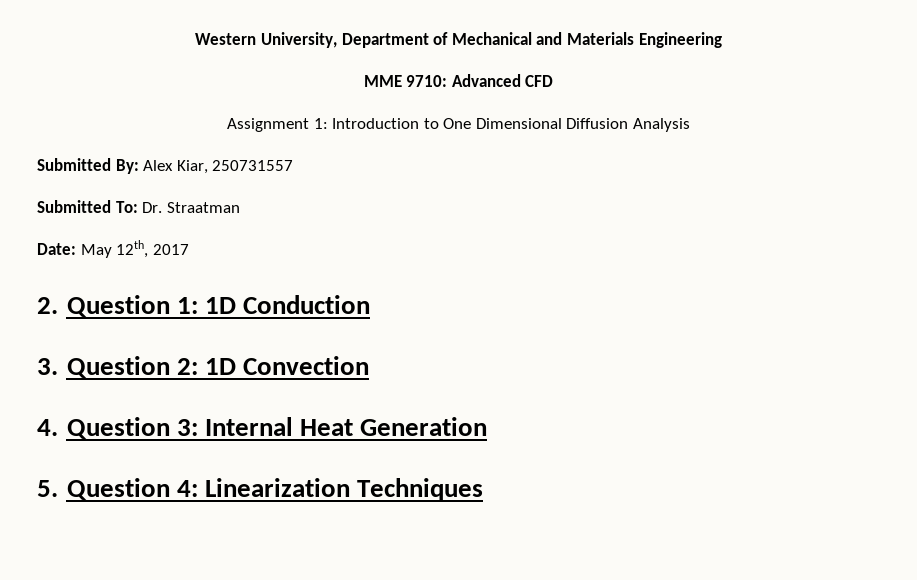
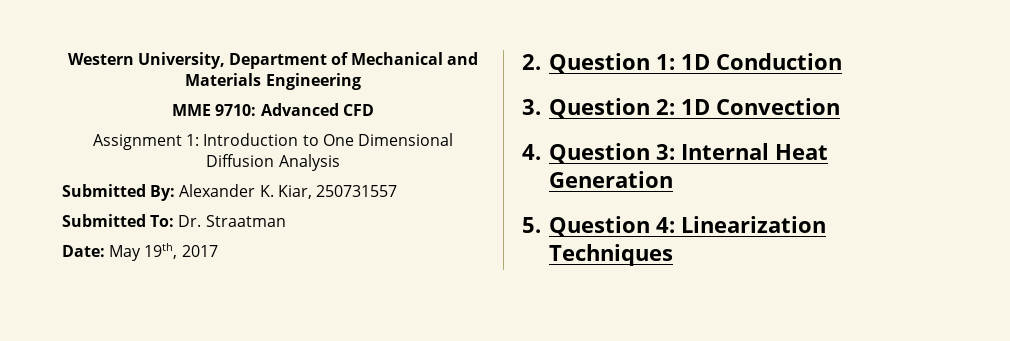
[143,160,174,171] Alex -> [179,184,274,197] Alexander K.
[116,240,149,258] 12th, -> [144,243,178,259] 19th,

